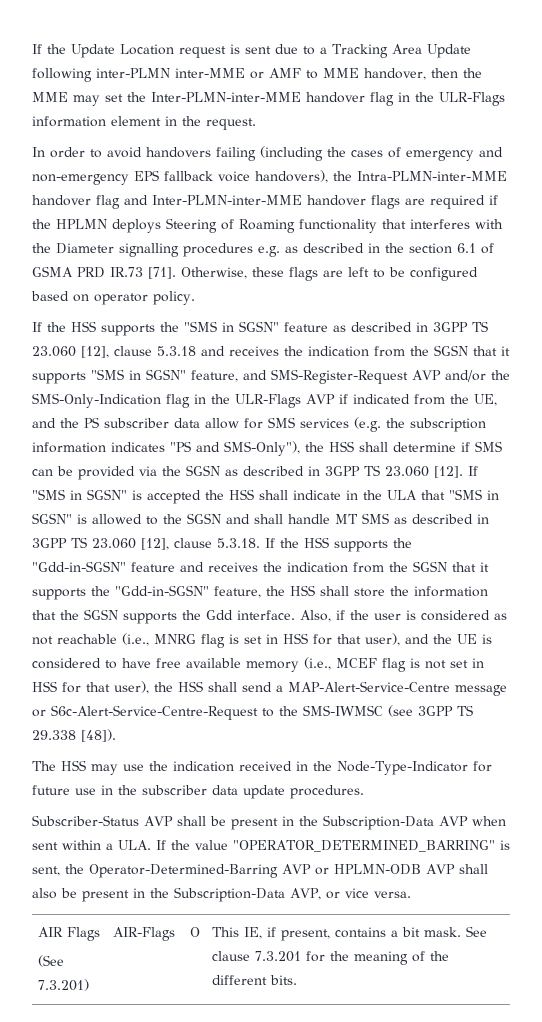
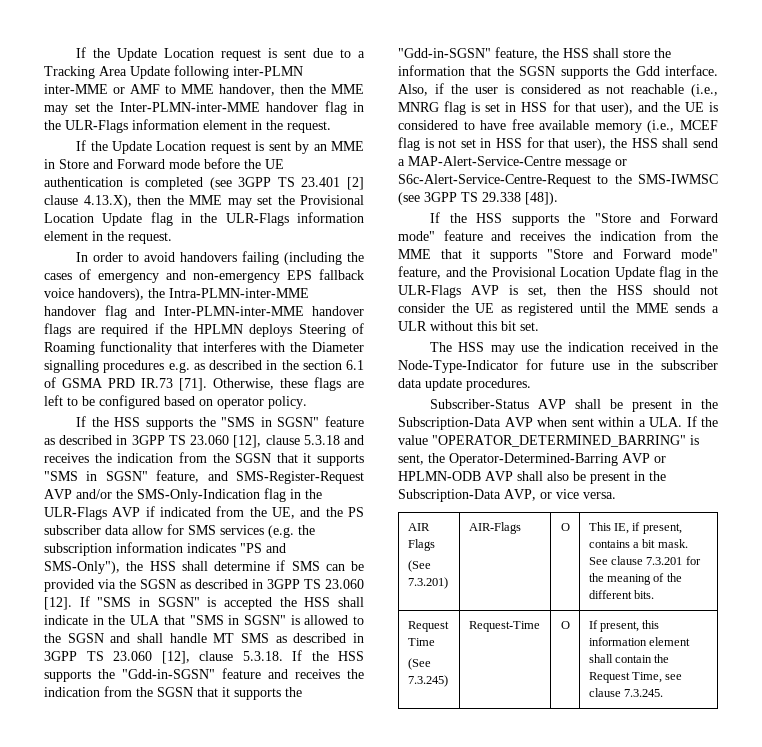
(256, 124) none -> [76,140,364,154] [44,158,284,169] [44,177,364,190] [44,195,364,208] [44,212,364,226] [44,231,172,244] // If the Update Location request is sent by an MME in Store and Forward mode before the UE authentication is completed (see 3GPP TS 23.401 [2] clause 4.13.X), then the MME may set the Provisional Location Update flag in the ULR-Flags information element in the request.
(116, 735) none -> [430,212,718,226] [398,230,718,241] [398,249,718,262] [398,266,718,280] [398,285,718,298] [398,303,719,316] [398,321,539,331] // If the HSS supports the "Store and Forward mode" feature and receives the indication from the MME that it supports "Store and Forward mode" feature, and the Provisional Location Update flag in the ULR-Flags AVP is set, then the HSS should not consider the UE as registered until the MME sends a ULR without this bit set.
(298, 980) none -> [407,621,449,632] [407,638,435,646] [407,658,431,670] [407,675,448,687] [468,621,540,632] [560,621,570,629] [588,620,660,632] [588,637,690,646] [588,654,670,663] [588,672,683,683] [588,688,663,697] // Request Time // (See 7.3.245) | Request-Time | O | If present, this information element shall contain the Request Time, see clause 7.3.245.

